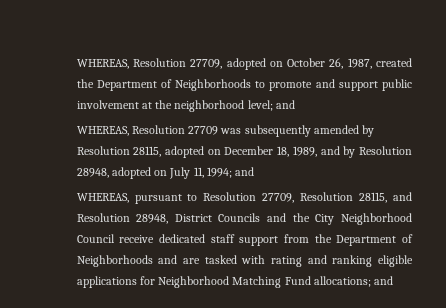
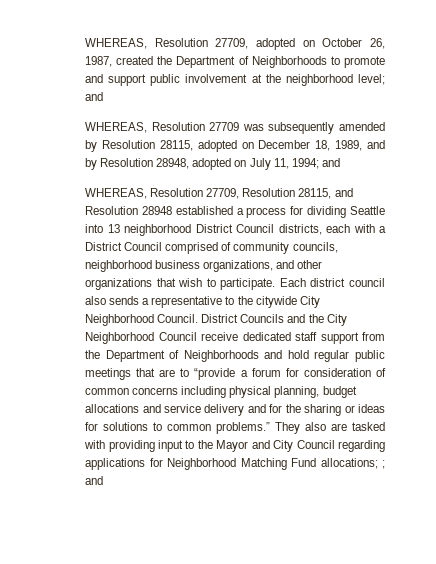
[134,194,198,204] pursuant to -> (148, 193) none
[136,214,169,224] 28948, -> [141,206,385,218] [85,224,386,236] [85,242,338,254] [85,260,323,272] [85,278,385,290] [85,296,320,308] [85,314,199,326] 28948 established a process for dividing Seattle into 13 neighborhood District Council districts, each with a District Council comprised of community councils, neighborhood business organizations, and other organizations that wish to participate. Each district council also sends a representative to the citywide City Neighborhood Council.
[182,255,413,267] are tasked with rating and ranking eligible -> [287,350,385,362] [85,368,387,380] [85,386,357,398] [85,404,385,416] [85,422,385,434] [84,440,385,452] hold regular public meetings that are to “provide a forum for consideration of common concerns including physical planning, budget allocations and service delivery and for the sharing or ideas for solutions to common problems.” They also are tasked with providing input to the Mayor and City Council regarding
(371, 281) none -> [382,460,385,469] ;

